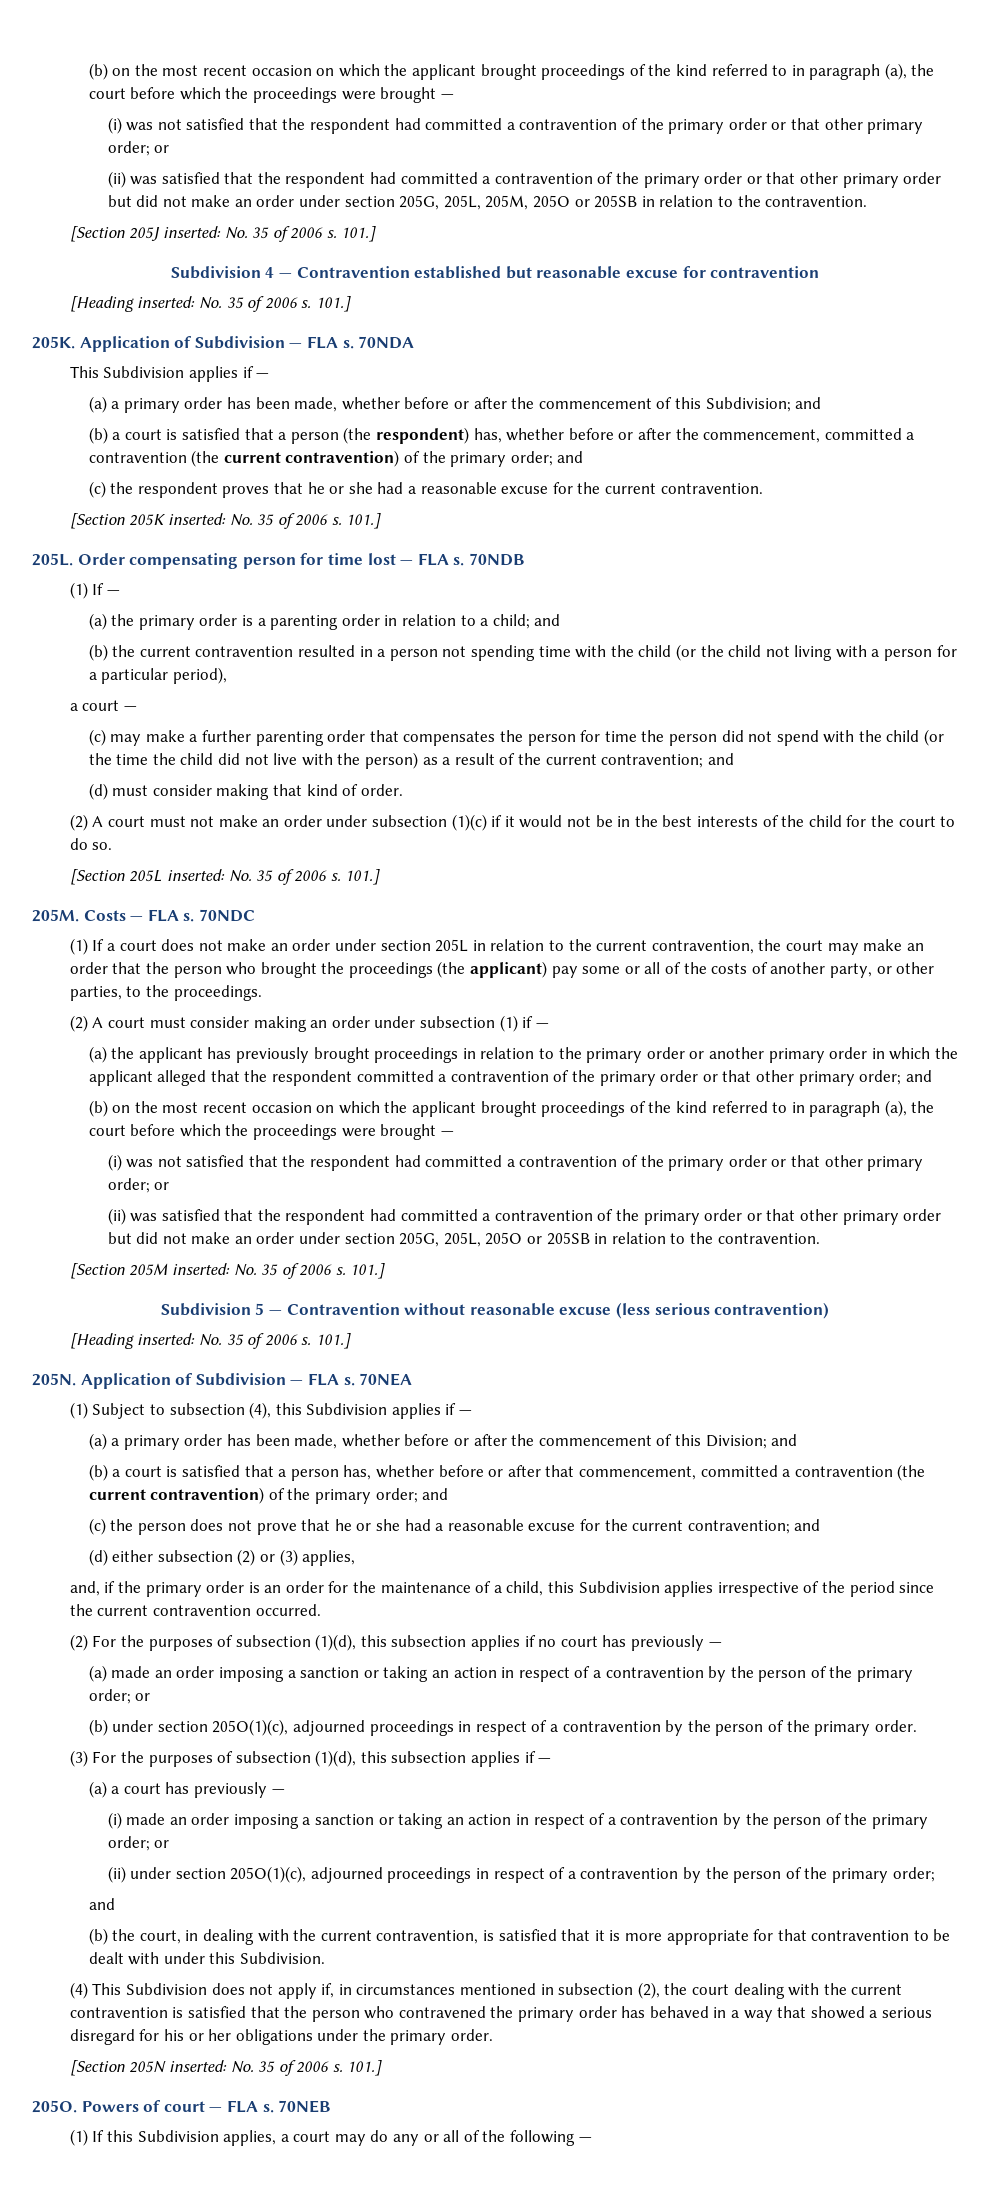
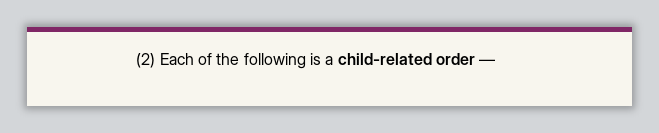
[88,63,935,80] [88,87,454,103] [107,117,924,134] [107,141,170,156] [107,171,942,188] [107,195,868,210] [69,226,377,242] [170,266,820,279] [69,296,351,312] [32,336,415,352] [69,366,270,382] [88,396,822,413] [88,427,915,444] [88,450,584,467] [88,481,763,498] [69,513,382,529] [32,553,524,569] [69,582,120,599] [88,613,561,630] [88,644,957,661] [88,667,227,684] [69,700,137,711] [88,729,945,746] [88,752,734,769] [88,783,403,800] [69,814,956,831] [69,838,113,850] [69,869,381,885] [32,909,255,922] [69,938,924,955] [69,961,935,978] [69,985,262,1001] [69,1015,549,1032] [88,1046,958,1063] [88,1070,932,1086] [88,1100,935,1117] [88,1124,454,1140] [107,1154,924,1171] [107,1178,170,1193] [107,1208,942,1225] [107,1232,820,1247] [69,1263,386,1279] [160,1302,830,1319] [69,1333,351,1349] [32,1373,413,1389] [69,1402,473,1419] [88,1433,798,1450] [88,1464,926,1481] [88,1487,449,1504] [88,1518,821,1535] [88,1549,356,1566] [69,1581,935,1597] [69,1604,321,1616] [69,1634,722,1651] [88,1665,914,1682] [88,1689,151,1704] [88,1719,917,1736] [69,1750,552,1767] [88,1781,285,1798] [107,1812,928,1829] [107,1836,170,1851] [107,1866,935,1883] [88,1898,115,1910] [88,1928,951,1945] [88,1952,326,1965] [69,1982,903,1999] [69,2006,932,2022] [69,2029,494,2045] [69,2060,383,2076] [32,2100,331,2113] [69,2129,576,2146] (b) on the most recent occasion on which the applicant brought proceedings of the kind referred to in paragraph (a), the court before which the proceedings were brought — // (i) was not satisfied that the respondent had committed a contravention of the primary order or that other primary order; or // (ii) was satisfied that the respondent had committed a contravention of the primary order or that other primary order but did not make an order under section 205G, 205L, 205M, 205O or 205SB in relation to the contravention. // [Section 205J inserted: No. 35 of 2006 s. 101.] // Subdivision 4 — Contravention established but reasonable excuse for contravention // [Heading inserted: No. 35 of 2006 s. 101.] // 205K. Application of Subdivision — FLA s. 70NDA // This Subdivision applies if — // (a) a primary order has been made, whether before or after the commencement of this Subdivision; and // (b) a court is satisfied that a person (the respondent) has, whether before or after the commencement, committed a contravention (the current contravention) of the primary order; and // (c) the respondent proves that he or she had a reasonable excuse for the current contravention. // [Section 205K inserted: No. 35 of 2006 s. 101.] // 205L. Order compensating person for time lost — FLA s. 70NDB // (1) If — // (a) the primary order is a parenting order in relation to a child; and // (b) the current contravention resulted in a person not spending time with the child (or the child not living with a person for a particular period), // a court — // (c) may make a further parenting order that compensates the person for time the person did not spend with the child (or the time the child did not live with the person) as a result of the current contravention; and // (d) must consider making that kind of order. // (2) A court must not make an order under subsection (1)(c) if it would not be in the best interests of the child for the court to do so. // [Section 205L inserted: No. 35 of 2006 s. 101.] // 205M. Costs — FLA s. 70NDC // (1) If a court does not make an order under section 205L in relation to the current contravention, the court may make an order that the person who brought the proceedings (the applicant) pay some or all of the costs of another party, or other parties, to the proceedings. // (2) A court must consider making an order under subsection (1) if — // (a) the applicant has previously brought proceedings in relation to the primary order or another primary order in which the applicant alleged that the respondent committed a contravention of the primary order or that other primary order; and // (b) on the most recent occasion on which the applicant brought proceedings of the kind referred to in paragraph (a), the court before which the proceedings were brought — // (i) was not satisfied that the respondent had committed a contravention of the primary order or that other primary order; or // (ii) was satisfied that the respondent had committed a contravention of the primary order or that other primary order but did not make an order under section 205G, 205L, 205O or 205SB in relation to the contravention. // [Section 205M inserted: No. 35 of 2006 s. 101.] // Subdivision 5 — Contravention without reasonable excuse (less serious contravention) // [Heading inserted: No. 35 of 2006 s. 101.] // 205N. Application of Subdivision — FLA s. 70NEA // (1) Subject to subsection (4), this Subdivision applies if — // (a) a primary order has been made, whether before or after the commencement of this Division; and // (b) a court is satisfied that a person has, whether before or after that commencement, committed a contravention (the current contravention) of the primary order; and // (c) the person does not prove that he or she had a reasonable excuse for the current contravention; and // (d) either subsection (2) or (3) applies, // and, if the primary order is an order for the maintenance of a child, this Subdivision applies irrespective of the period since the current contravention occurred. // (2) For the purposes of subsection (1)(d), this subsection applies if no court has previously — // (a) made an order imposing a sanction or taking an action in respect of a contravention by the person of the primary order; or // (b) under section 205O(1)(c), adjourned proceedings in respect of a contravention by the person of the primary order. // (3) For the purposes of subsection (1)(d), this subsection applies if — // (a) a court has previously — // (i) made an order imposing a sanction or taking an action in respect of a contravention by the person of the primary order; or // (ii) under section 205O(1)(c), adjourned proceedings in respect of a contravention by the person of the primary order; // and // (b) the court, in dealing with the current contravention, is satisfied that it is more appropriate for that contravention to be dealt with under this Subdivision. // (4) This Subdivision does not apply if, in circumstances mentioned in subsection (2), the court dealing with the current contravention is satisfied that the person who contravened the primary order has behaved in a way that showed a serious disregard for his or her obligations under the primary order. // [Section 205N inserted: No. 35 of 2006 s. 101.] // 205O. Powers of court — FLA s. 70NEB // (1) If this Subdivision applies, a court may do any or all of the following -> [136,53,475,69] (2) Each of the following is a child-related order

